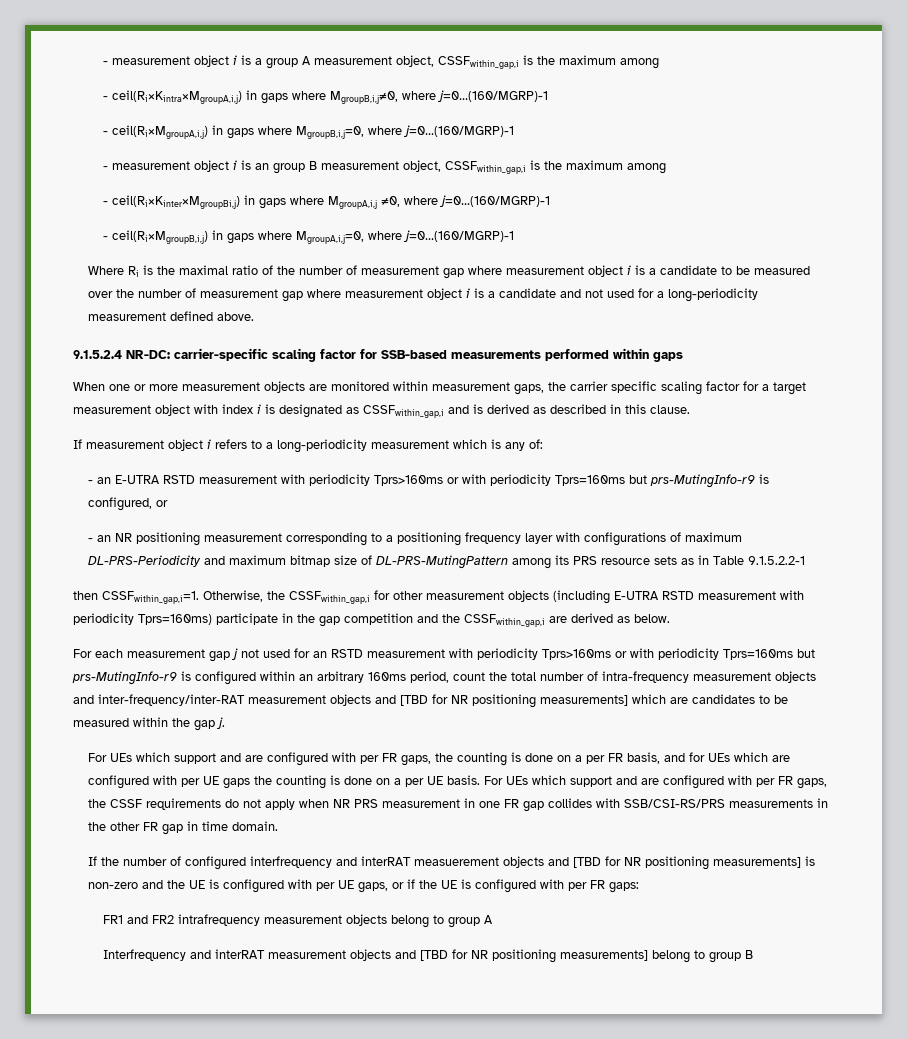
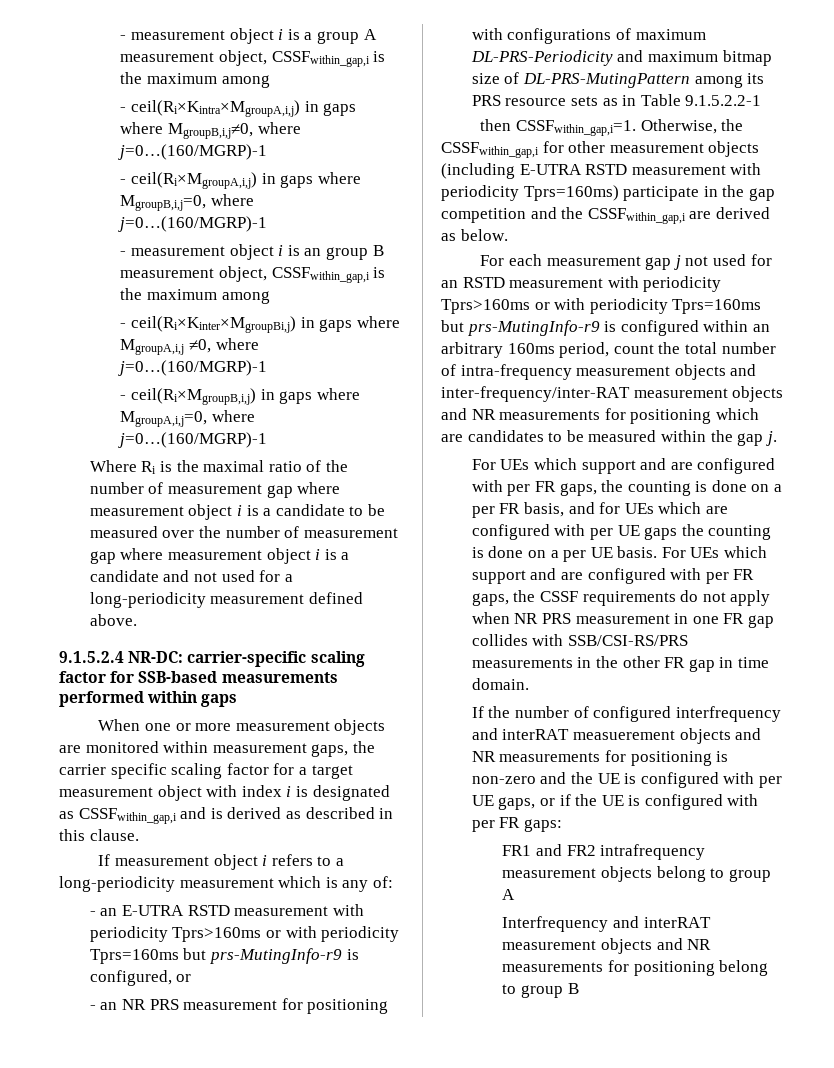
[135,532,553,546] positioning measurement corresponding to a positioning frequency layer -> [149,998,389,1014] PRS measurement for positioning
[400,694,628,708] [TBD for NR positioning measurements] -> [471,408,712,424] NR measurements for positioning
[572,856,801,870] [TBD for NR positioning measurements] -> [471,750,712,766] NR measurements for positioning
[419,949,648,963] [TBD for NR positioning measurements] -> [687,939,712,950] [502,960,715,976] NR measurements for positioning

